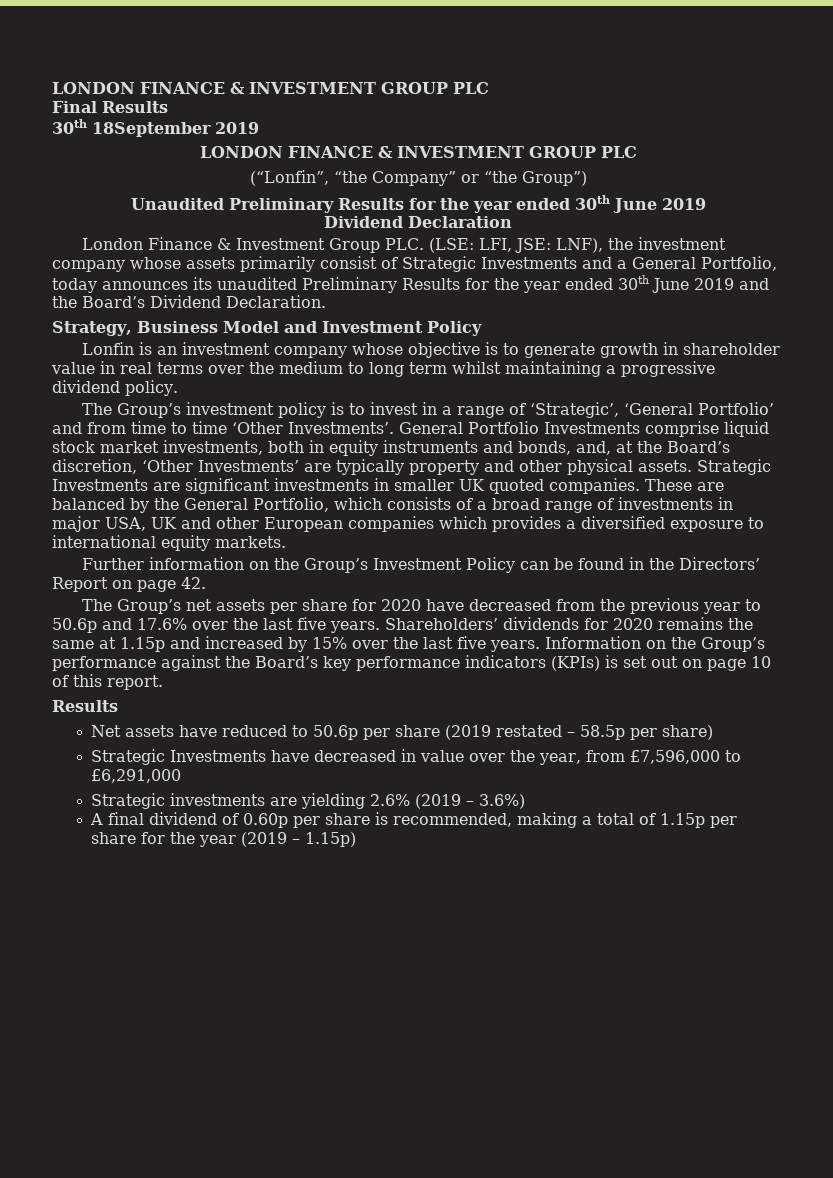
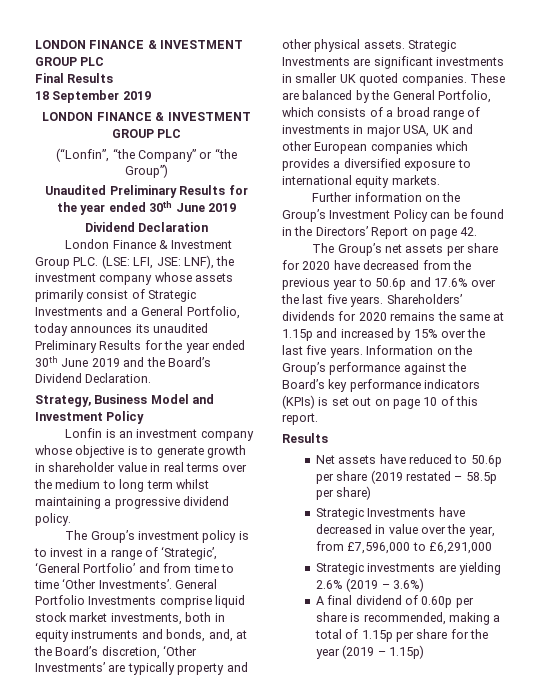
[52,119,211,137] 30th 18September -> [35,90,120,103] 18 September

